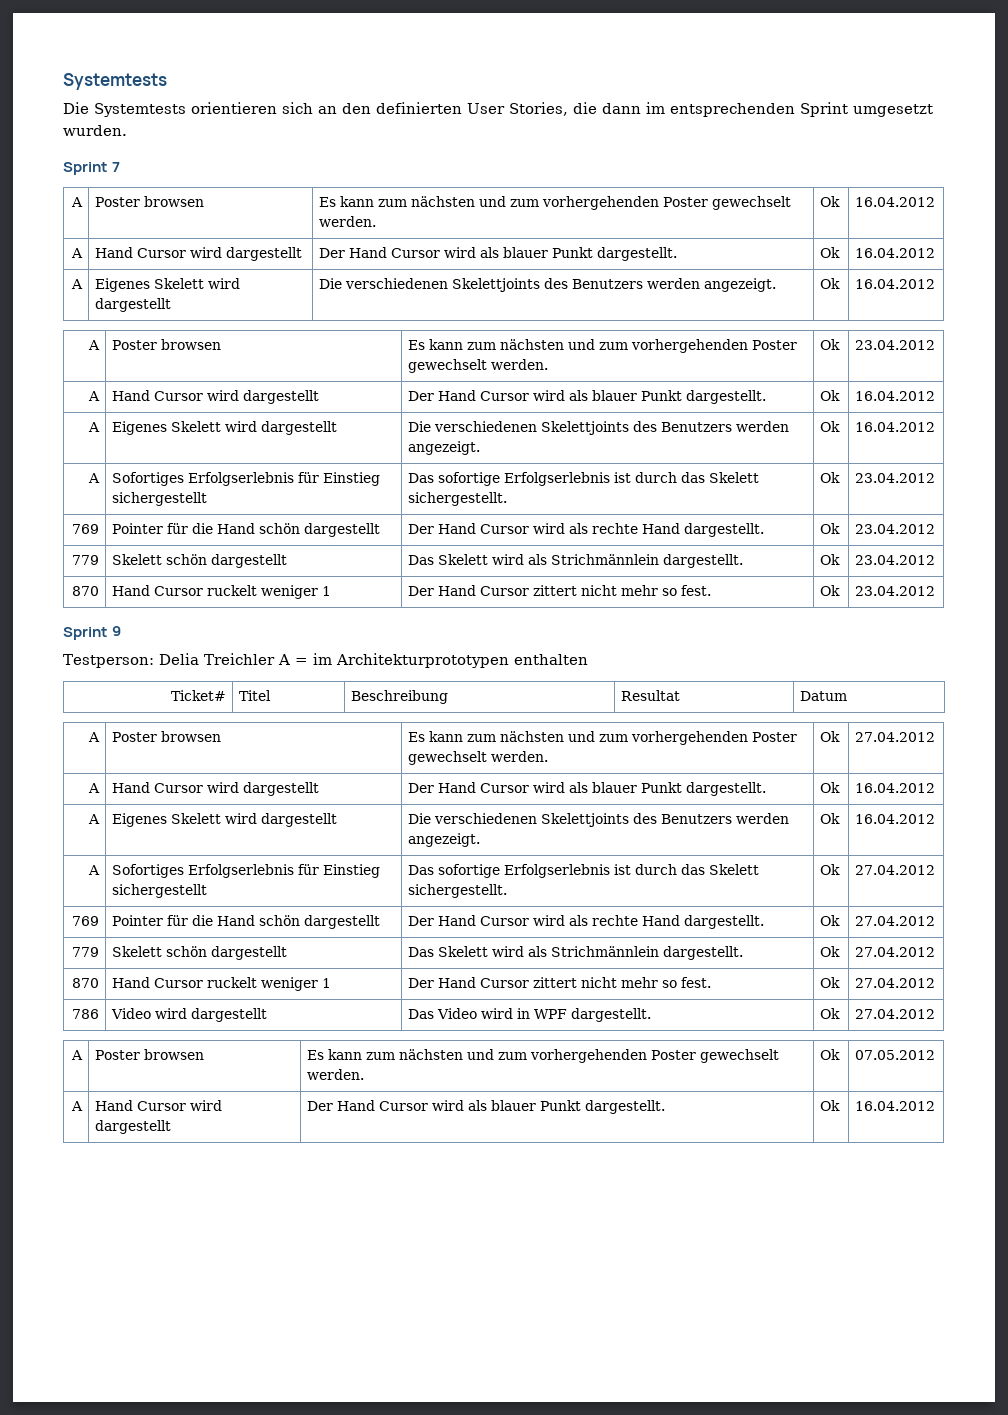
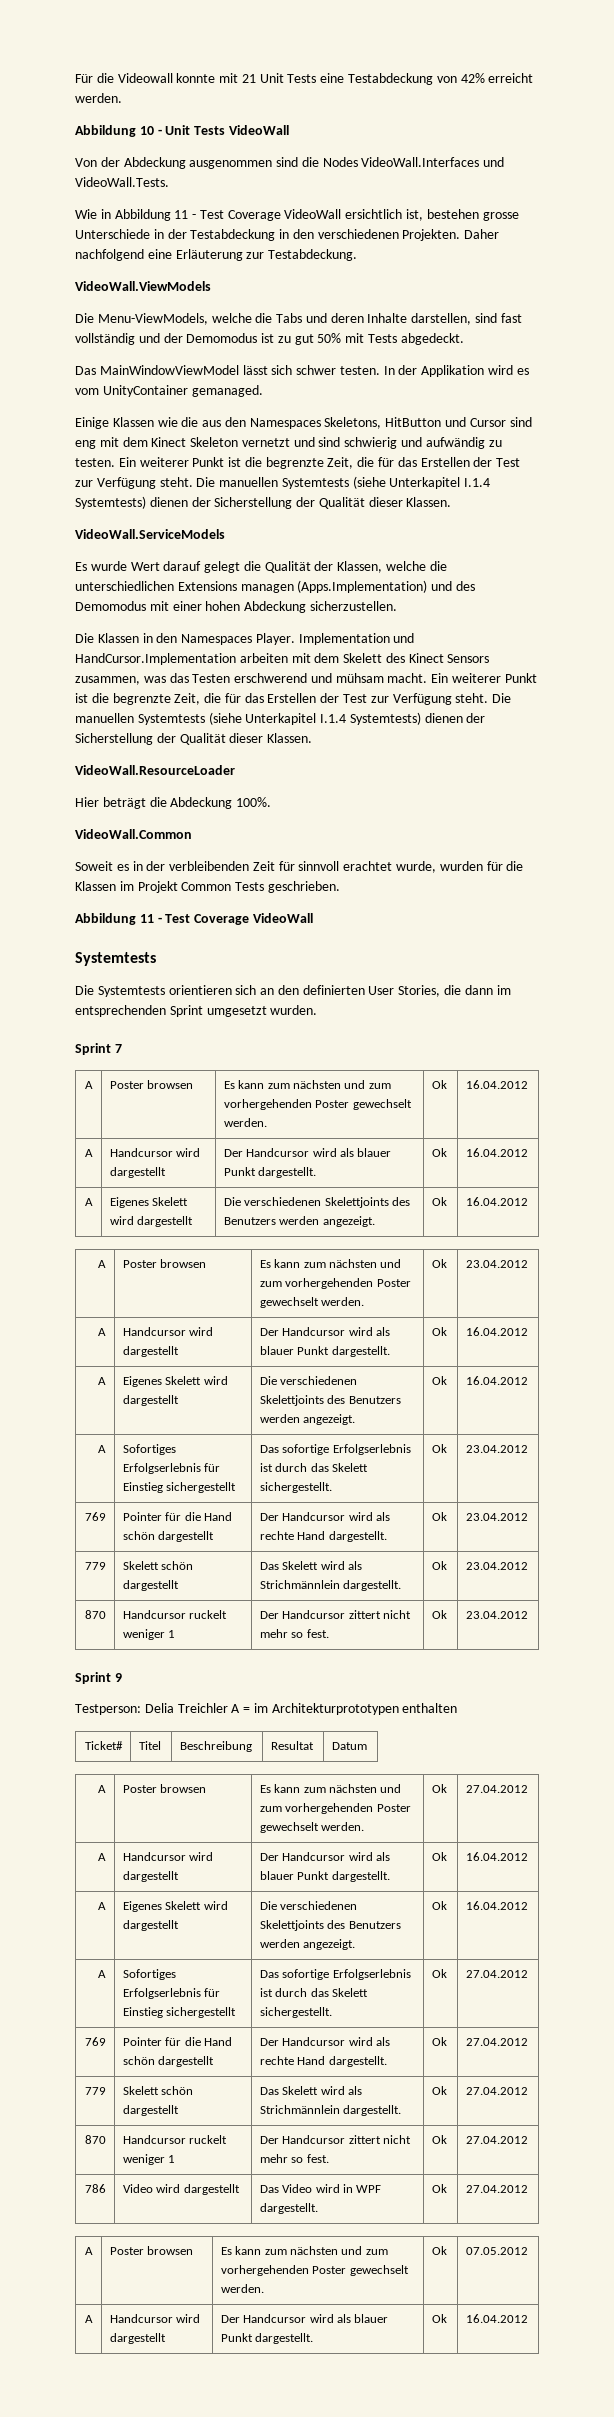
(63, 81) none -> [75,73,534,85] [75,93,122,103] [75,125,289,137] [75,157,505,169] [75,177,169,187] [75,209,519,221] [75,229,500,241] [75,249,358,261] [75,281,211,291] [75,313,522,325] [75,333,464,345] [75,365,529,377] [75,385,263,397] [75,417,532,429] [75,437,502,449] [75,457,521,469] [75,476,491,489] [75,496,452,509] [75,529,225,539] [75,561,447,573] [75,580,475,593] [75,601,397,613] [75,633,415,645] [75,653,490,665] [75,673,537,685] [75,693,512,705] [75,712,486,725] [75,733,313,745] [75,765,235,775] [75,797,272,809] [75,829,192,839] [75,861,524,873] [75,881,340,893] [75,913,313,925] Für die Videowall konnte mit 21 Unit Tests eine Testabdeckung von 42% erreicht werden. // Abbildung 10 - Unit Tests VideoWall // Von der Abdeckung ausgenommen sind die Nodes VideoWall.Interfaces und VideoWall.Tests. // Wie in Abbildung 11 - Test Coverage VideoWall ersichtlich ist, bestehen grosse Unterschiede in der Testabdeckung in den verschiedenen Projekten. Daher nachfolgend eine Erläuterung zur Testabdeckung. // VideoWall.ViewModels // Die Menu-ViewModels, welche die Tabs und deren Inhalte darstellen, sind fast vollständig und der Demomodus ist zu gut 50% mit Tests abgedeckt. // Das MainWindowViewModel lässt sich schwer testen. In der Applikation wird es vom UnityContainer gemanaged. // Einige Klassen wie die aus den Namespaces Skeletons, HitButton und Cursor sind eng mit dem Kinect Skeleton vernetzt und sind schwierig und aufwändig zu testen. Ein weiterer Punkt ist die begrenzte Zeit, die für das Erstellen der Test zur Verfügung steht. Die manuellen Systemtests (siehe Unterkapitel I.1.4 Systemtests) dienen der Sicherstellung der Qualität dieser Klassen. // VideoWall.ServiceModels // Es wurde Wert darauf gelegt die Qualität der Klassen, welche die unterschiedlichen Extensions managen (Apps.Implementation) und des Demomodus mit einer hohen Abdeckung sicherzustellen. // Die Klassen in den Namespaces Player. Implementation und HandCursor.Implementation arbeiten mit dem Skelett des Kinect Sensors zusammen, was das Testen erschwerend und mühsam macht. Ein weiterer Punkt ist die begrenzte Zeit, die für das Erstellen der Test zur Verfügung steht. Die manuellen Systemtests (siehe Unterkapitel I.1.4 Systemtests) dienen der Sicherstellung der Qualität dieser Klassen. // VideoWall.ResourceLoader // Hier beträgt die Abdeckung 100%. // VideoWall.Common // Soweit es in der verbleibenden Zeit für sinnvoll erachtet wurde, wurden für die Klassen im Projekt Common Tests geschrieben. // Abbildung 11 - Test Coverage VideoWall //
[95,247,303,261] [319,247,441,258] Hand Cursor wird dargestellt | Der Hand Cursor -> [109,1148,201,1157] [109,1167,166,1178] [223,1148,310,1157] Handcursor wird dargestellt | Der Handcursor
[112,390,320,404] [408,390,530,401] Hand Cursor wird dargestellt | Der Hand Cursor -> [122,1327,214,1336] [122,1346,179,1357] [259,1327,346,1336] Handcursor wird dargestellt | Der Handcursor
[438,523,530,534] Hand Cursor -> [282,1512,346,1521] Handcursor
[112,585,332,599] [408,585,530,596] Hand Cursor ruckelt weniger 1 | Der Hand Cursor -> [122,1610,228,1619] [122,1629,176,1640] [259,1610,346,1619] Handcursor ruckelt weniger 1 | Der Handcursor
[112,782,320,796] [408,782,530,793] Hand Cursor wird dargestellt | Der Hand Cursor -> [122,1852,214,1861] [122,1871,179,1882] [259,1852,346,1861] Handcursor wird dargestellt | Der Handcursor
[438,915,530,926] Hand Cursor -> [282,2037,346,2046] Handcursor
[112,977,332,991] [408,977,530,988] Hand Cursor ruckelt weniger 1 | Der Hand Cursor -> [122,2135,228,2144] [122,2154,176,2165] [259,2135,346,2144] Handcursor ruckelt weniger 1 | Der Handcursor
[95,1100,223,1111] [95,1120,172,1134] [307,1100,429,1111] Hand Cursor wird dargestellt | Der Hand Cursor -> [109,2314,201,2323] [109,2333,166,2344] [220,2314,307,2323] Handcursor wird dargestellt | Der Handcursor

